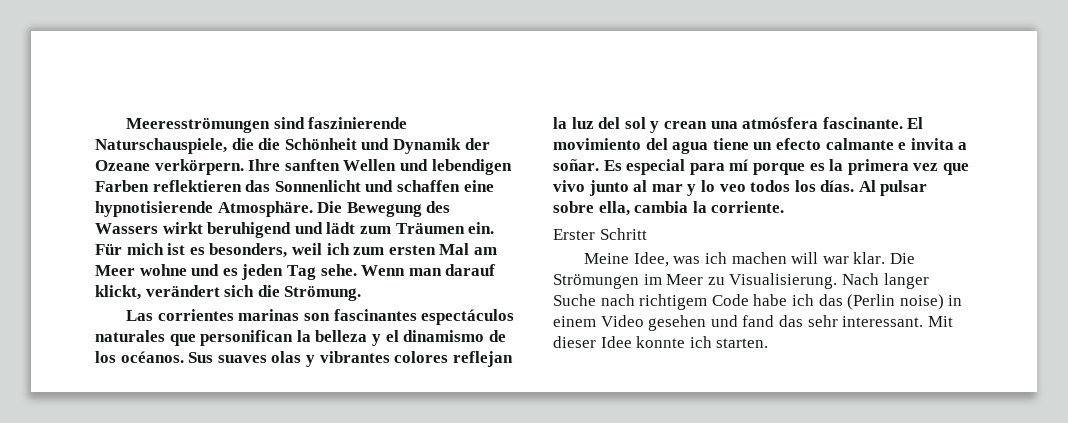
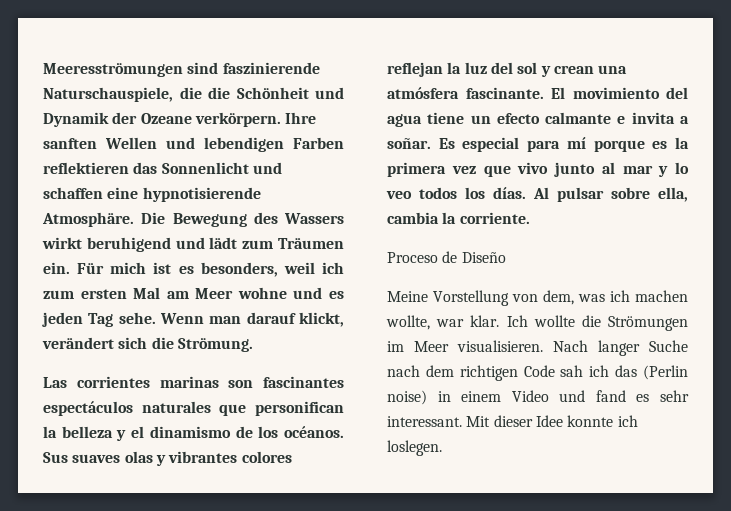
[553,228,647,240] [584,252,669,267] Erster Schritt // Meine Idee, -> [387,251,506,263] [387,290,574,306] Proceso de Diseño // Meine Vorstellung von dem,
[791,252,819,264] will -> [386,315,430,330] wollte,
[889,253,915,264] Die -> [506,315,601,327] Ich wollte die
[707,273,838,289] zu Visualisierung. -> [457,340,543,352] visualisieren.
[639,294,788,310] richtigem Code habe -> [425,365,584,381] dem richtigen Code sah
[648,315,707,331] gesehen -> (549, 396) none
[778,315,803,327] das -> [636,394,650,402] es
[716,338,769,348] starten. -> [387,440,442,456] loslegen.

